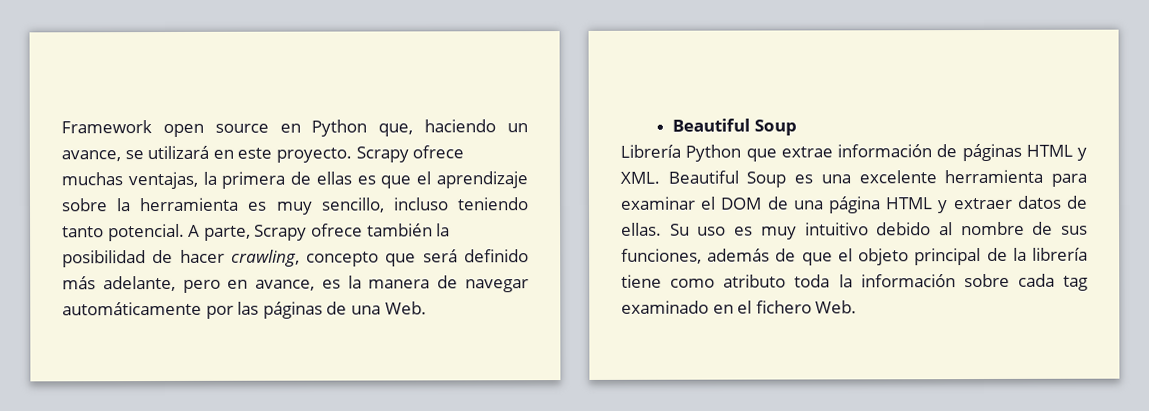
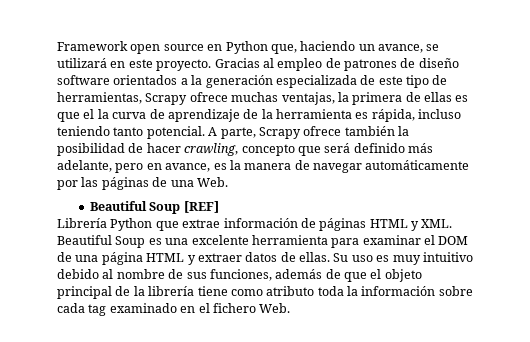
(352, 155) none -> [214,58,459,71] [57,75,448,88] [57,92,142,104] Gracias al empleo de patrones de diseño software orientados a la generación especializada de este tipo de herramientas,
[435,171,528,189] [61,198,108,212] aprendizaje sobre -> [97,109,259,122] la curva de aprendizaje de
[275,197,385,215] muy sencillo, -> [371,109,415,122] rápida,
(798, 127) none -> [183,201,219,213] [REF]

